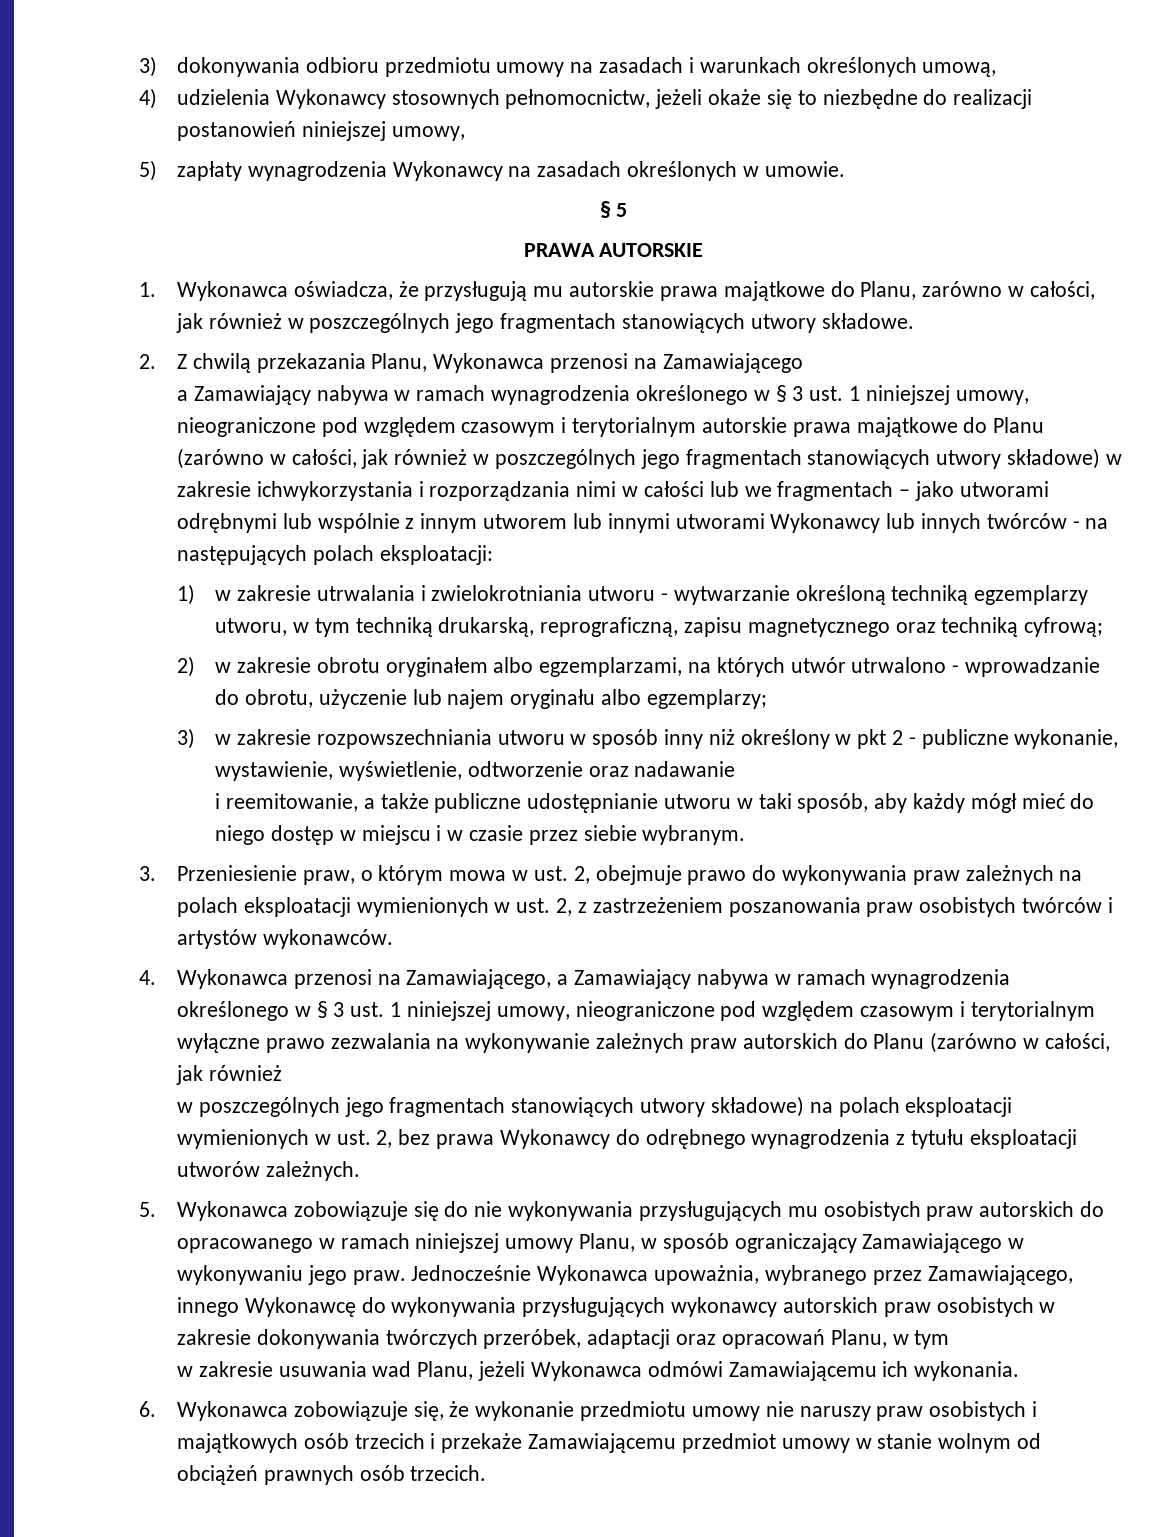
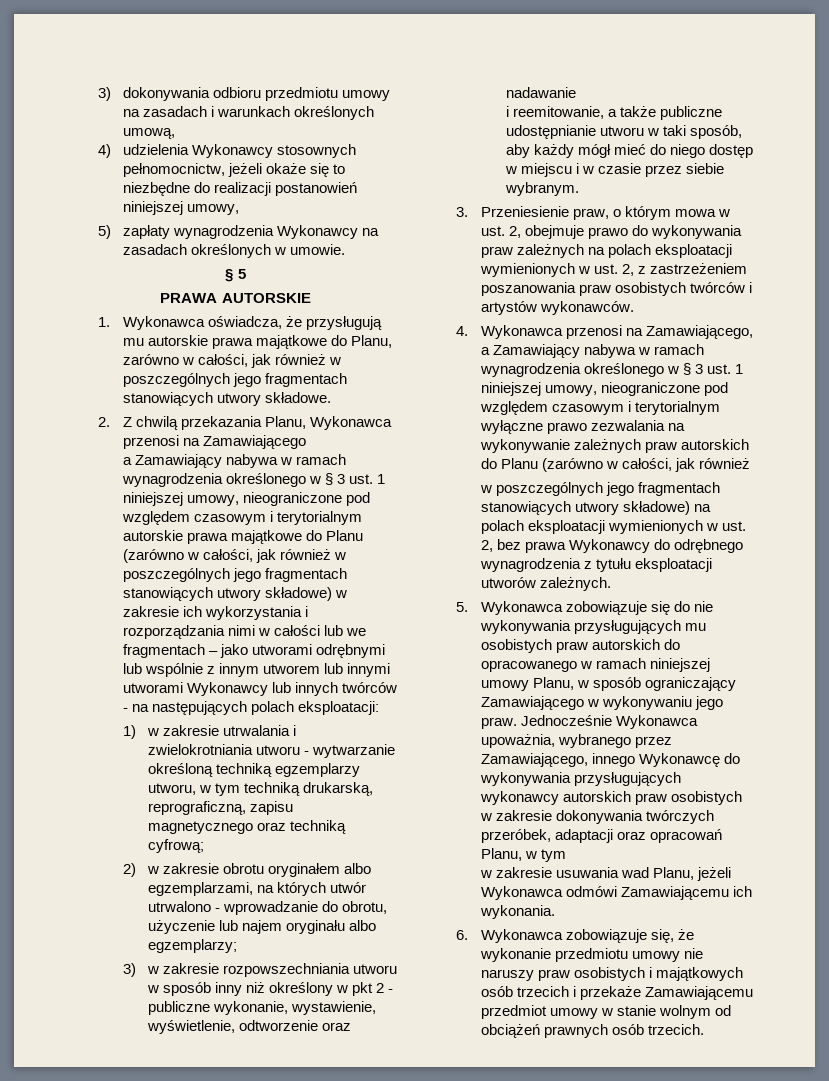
[256,481,413,501] ichwykorzystania -> [182,606,302,620] ich wykorzystania

